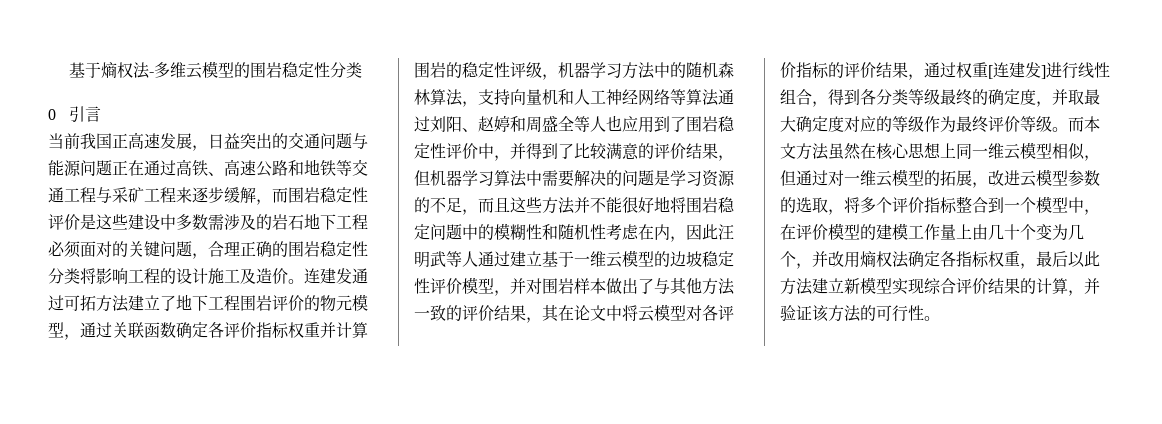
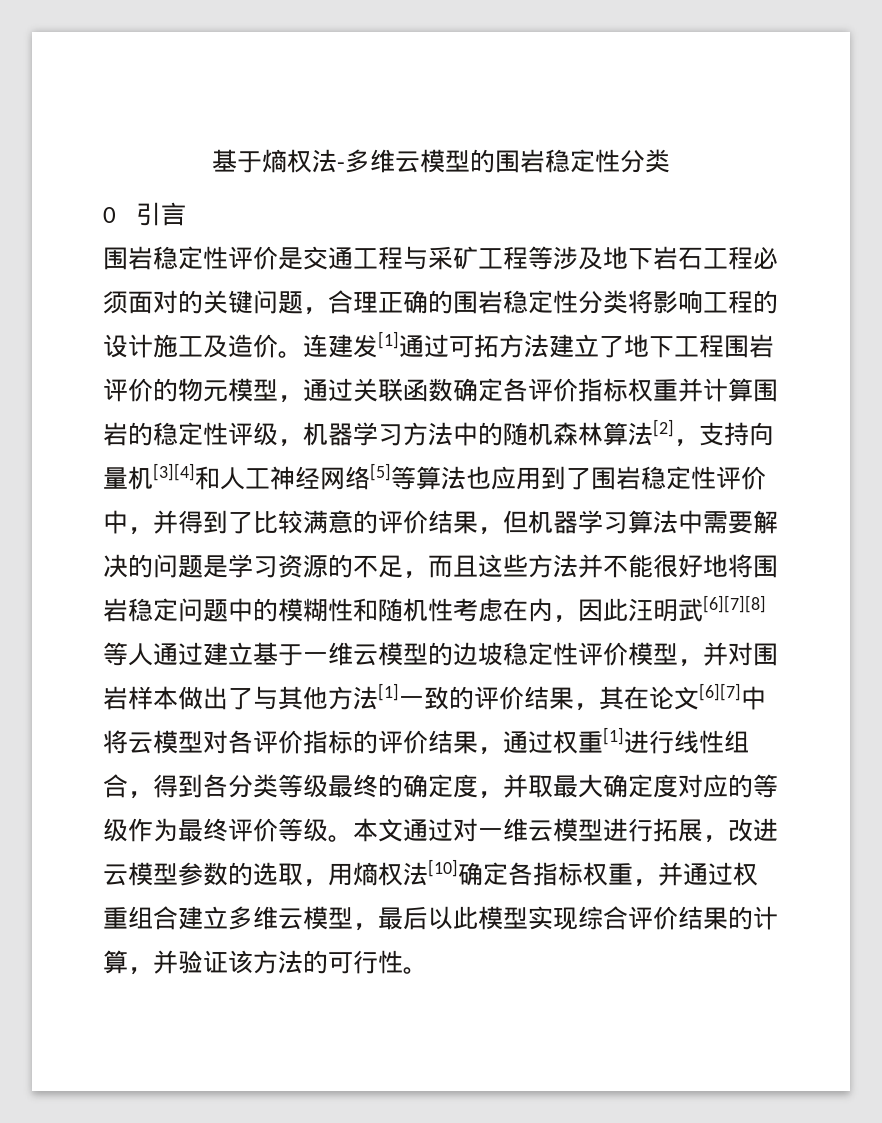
[48,132,368,151] [48,159,352,177] 当前我国正高速发展，日益突出的交通问题与能源问题正在通过高铁、高速公路和地铁等 -> [103,246,303,270] 围岩稳定性评价是
[176,187,368,205] [48,213,336,230] 来逐步缓解，而围岩稳定性评价是这些建设中多数需涉及的岩石地下 -> [528,246,703,270] 等涉及地下岩石
(352, 276) none -> [378,331,399,349] [1]
(463, 97) none -> [653,419,674,437] [2]
(558, 97) none -> [153,463,195,481] [3][4]
[670,89,734,106] [414,115,606,133] 等算法通过刘阳、赵婷和周盛全等人 -> [370,463,466,490] [5]等算法
(446, 259) none -> [703,595,766,613] [6][7][8]
(735, 286) none -> [378,683,399,701] [1]
(606, 313) none -> [699,683,741,701] [6][7]
[988,62,1046,79] [连建发] -> [603,727,624,745] [1]
[1068,116,1100,132] [780,142,1100,161] [780,170,796,186] 而本文方法虽然在核心思想上同一维云模型相似，但 -> [353,818,403,842] 本文
[924,170,940,186] 的 -> [603,818,653,842] 进行
[844,196,1100,215] [780,223,1084,240] [780,251,844,269] 将多个评价指标整合到一个模型中，在评价模型的建模工作量上由几十个变为几个，并改 -> (328, 883) none
(909, 259) none -> [428,859,458,877] [10]
[1036,251,1100,268] [780,278,860,295] 最后以此方法建立新 -> [658,862,758,886] [103,906,478,931] 并通过权重组合建立多维云模型，最后以此

